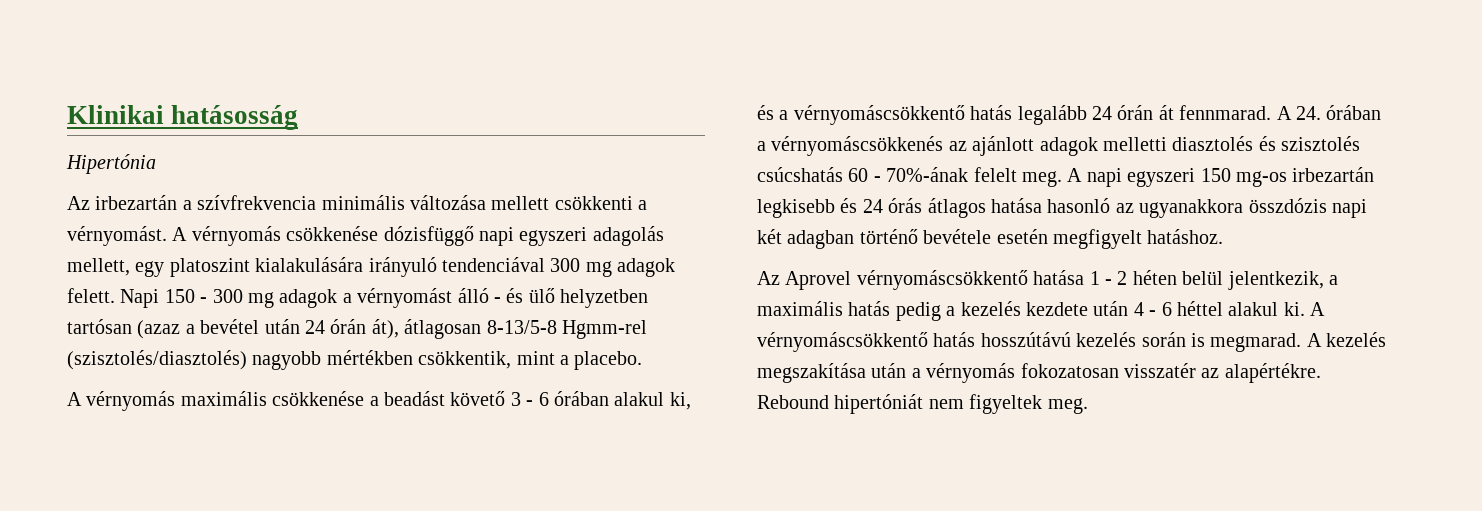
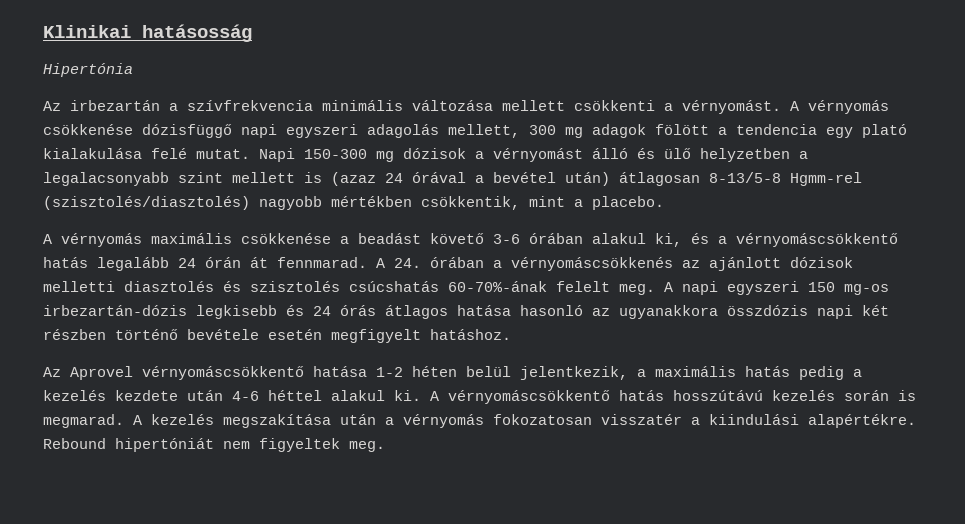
[135,257,676,277] [67,288,338,308] egy platoszint kialakulására irányuló tendenciával 300 mg adagok felett. Napi 150 - 300 mg adagok -> [529,124,907,138] [43,148,466,162] 300 mg adagok fölött a tendencia egy plató kialakulása felé mutat. Napi 150-300 mg dózisok
[493,297,501,303] - -> (628, 153) none
[67,319,399,339] tartósan (azaz a bevétel után 24 órán át), -> [799,151,808,159] [43,172,610,186] a legalacsonyabb szint mellett is (azaz 24 órával a bevétel után)
[510,392,549,406] 3 - 6 -> [493,234,520,244] 3-6
[1039,137,1098,156] adagok -> [790,257,853,268] dózisok
[848,167,969,182] 60 - 70%-ának -> [448,281,547,292] 60-70%-ának
[1292,167,1375,182] irbezartán -> [43,305,187,316] irbezartán-dózis
[787,230,855,249] adagban -> [43,329,106,340] részben
[1089,271,1128,285] 1 - 2 -> [376,367,403,377] 1-2
[1133,302,1172,316] 4 - 6 -> [232,391,259,401] 4-6
[1201,368,1220,378] az -> [691,414,799,425] a kiindulási

